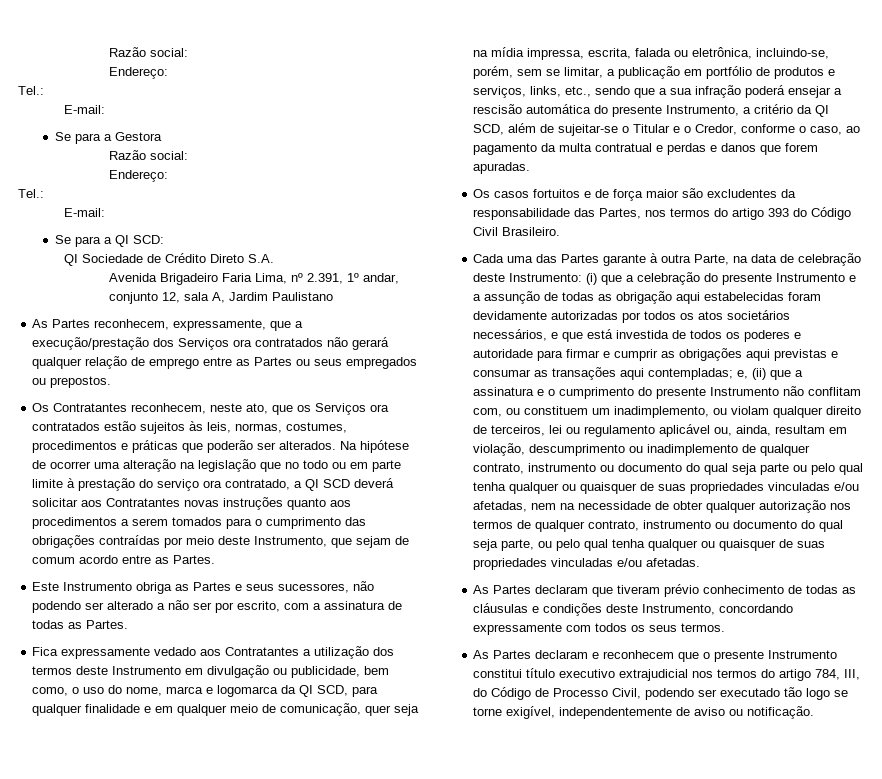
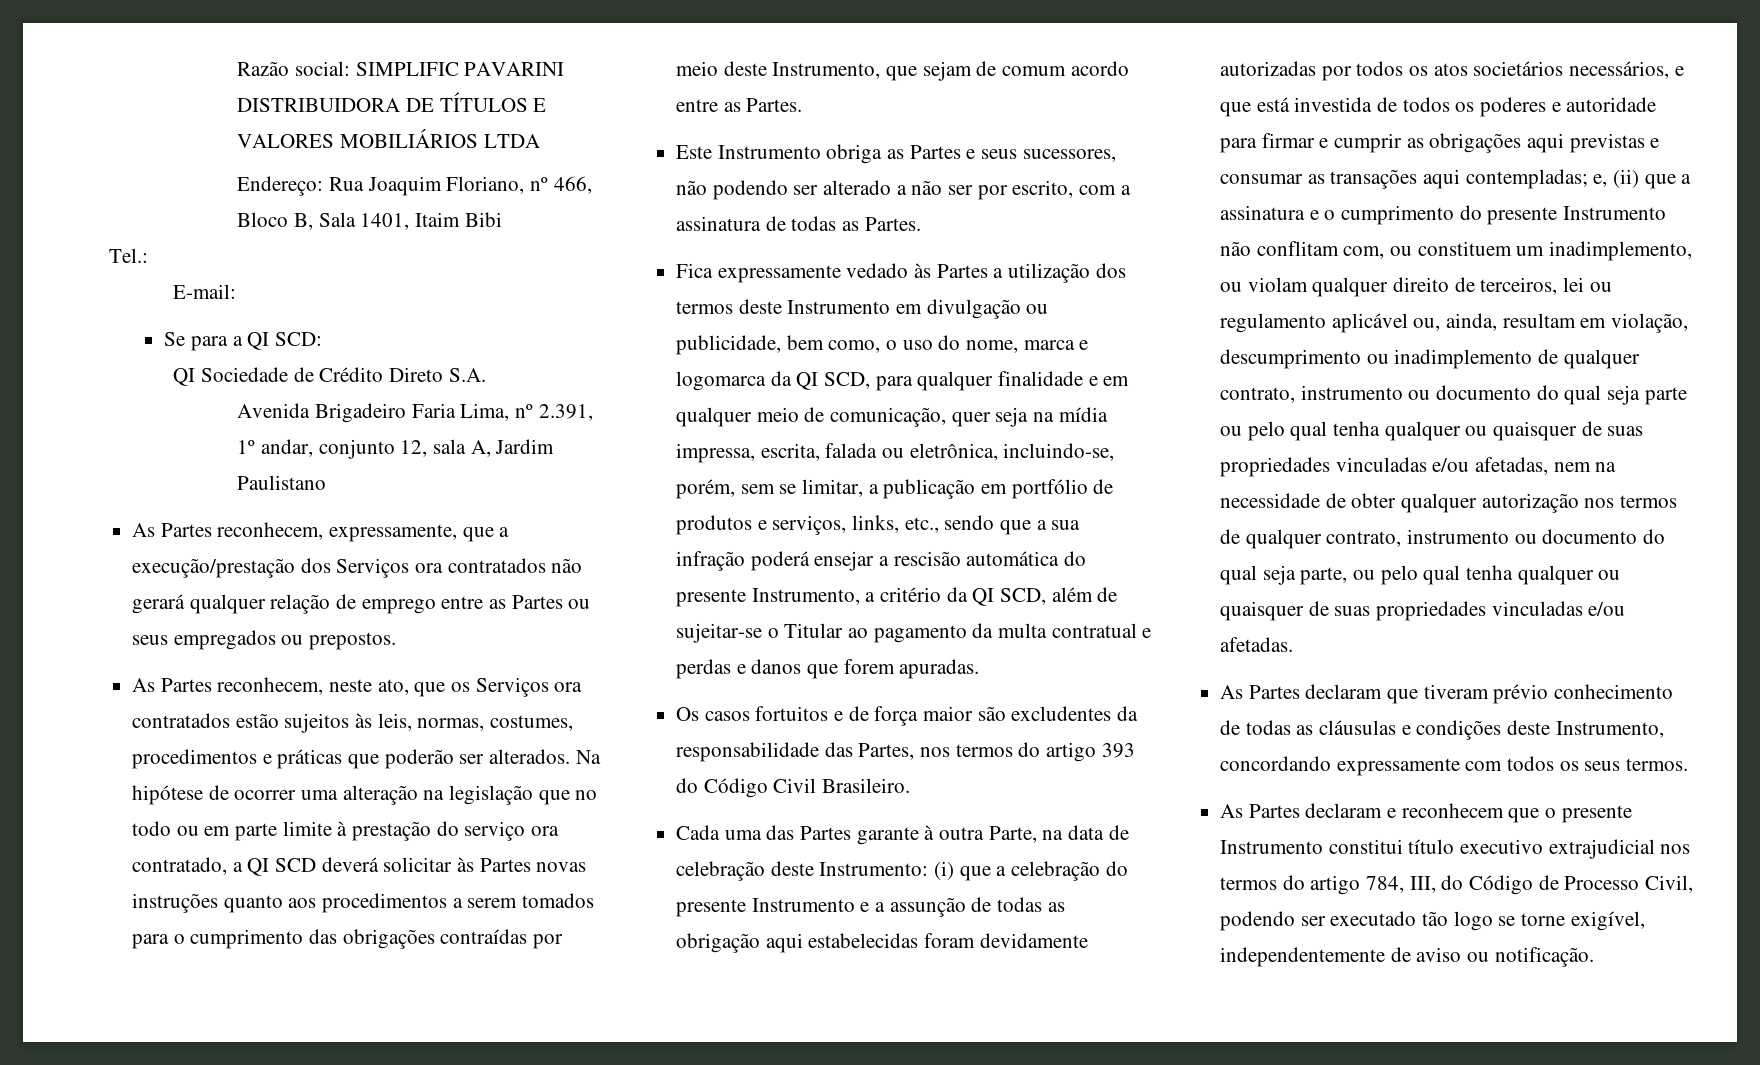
[109,47,189,57] [109,67,169,79] [18,86,44,95] [63,105,105,114] [55,132,163,144] [109,150,189,160] [109,170,169,182] Razão social: // Endereço: // Tel.: // E-mail: // Se para a Gestora // Razão social: // Endereço: -> [237,61,565,76] [237,92,547,112] [237,128,540,148] [237,176,592,196] [237,212,502,230] Razão social: SIMPLIFIC PAVARINI DISTRIBUIDORA DE TÍTULOS E VALORES MOBILIÁRIOS LTDA // Endereço: Rua Joaquim Floriano, nº 466, Bloco B, Sala 1401, Itaim Bibi
[32,403,128,412] Os Contratantes -> [132,678,212,692] As Partes
[81,498,181,507] aos Contratantes -> [457,857,531,872] às Partes
[200,647,300,656] aos Contratantes -> [914,263,988,278] às Partes
[673,124,843,135] e o Credor, conforme o caso, -> (844, 630) none

